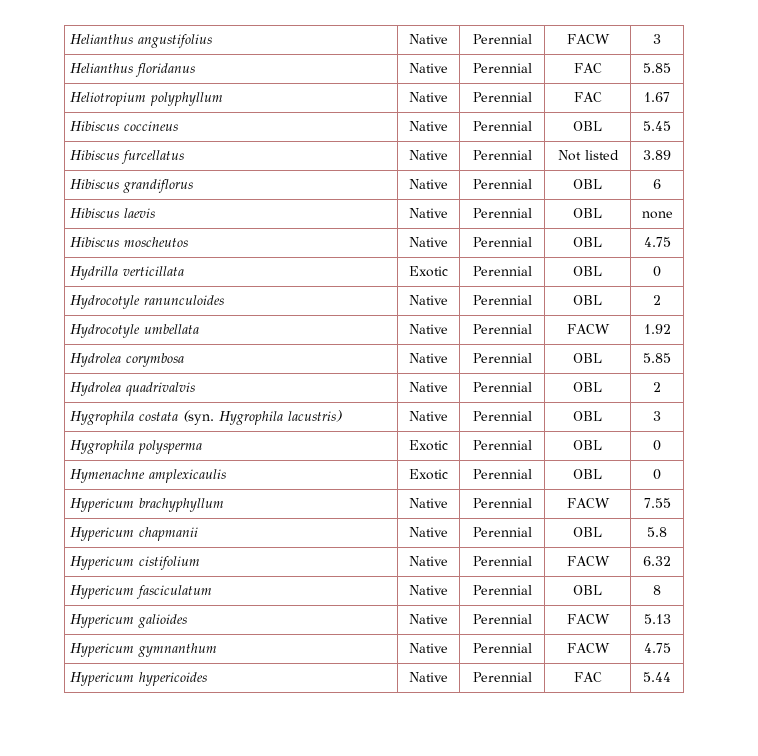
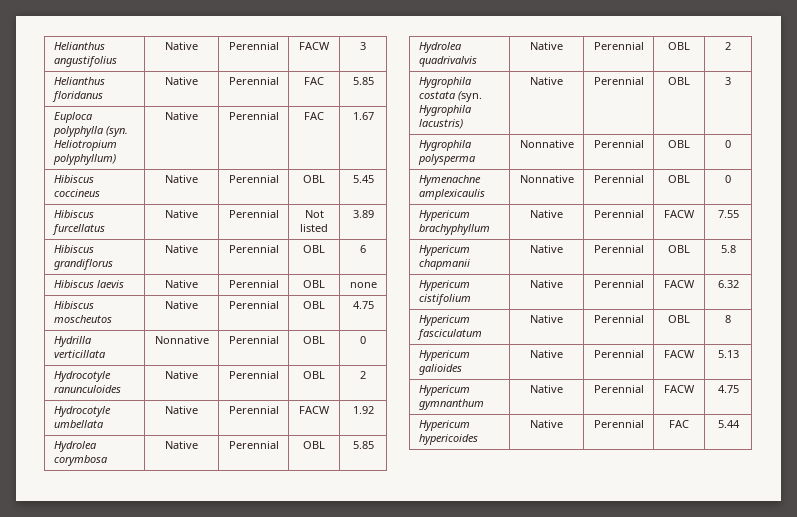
[70,92,224,106] Heliotropium polyphyllum -> [53,112,93,123] [52,126,128,137] [53,140,117,151] [52,154,116,165] Euploca polyphylla (syn. Heliotropium polyphyllum)
[409,266,448,277] Exotic -> [154,336,209,344] Nonnative
[409,440,448,451] Exotic -> [519,140,574,148] Nonnative
[409,469,448,480] Exotic -> [519,175,574,183] Nonnative

